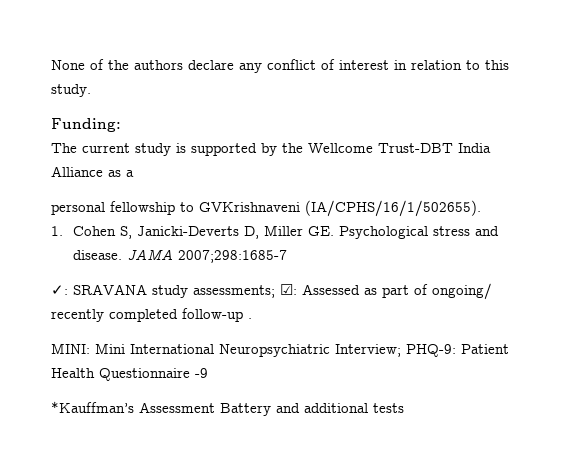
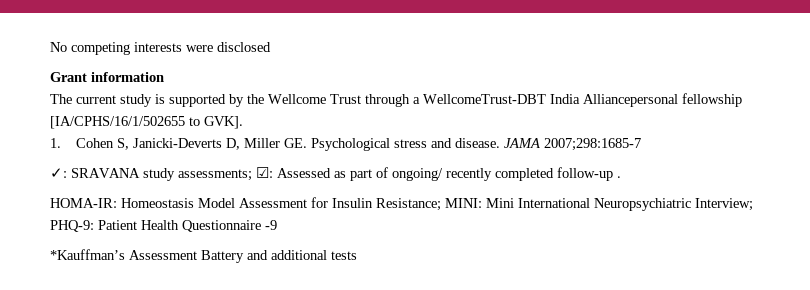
[51,59,509,73] [51,84,91,97] [51,118,121,132] None of the authors declare any conflict of interest in relation to this study. // Funding: -> [50,42,271,55] [50,72,164,82] No competing interests were disclosed // Grant information
[378,143,491,153] [51,166,134,177] [51,200,481,217] Trust-DBT India Alliance as a // personal fellowship to GVKrishnaveni (IA/CPHS/16/1/502655). -> [330,93,742,107] [50,116,243,129] Trust through a WellcomeTrust-DBT India Alliancepersonal fellowship [IA/CPHS/16/1/502655 to GVK].
(252, 318) none -> [50,197,441,211] HOMA-IR: Homeostasis Model Assessment for Insulin Resistance;

